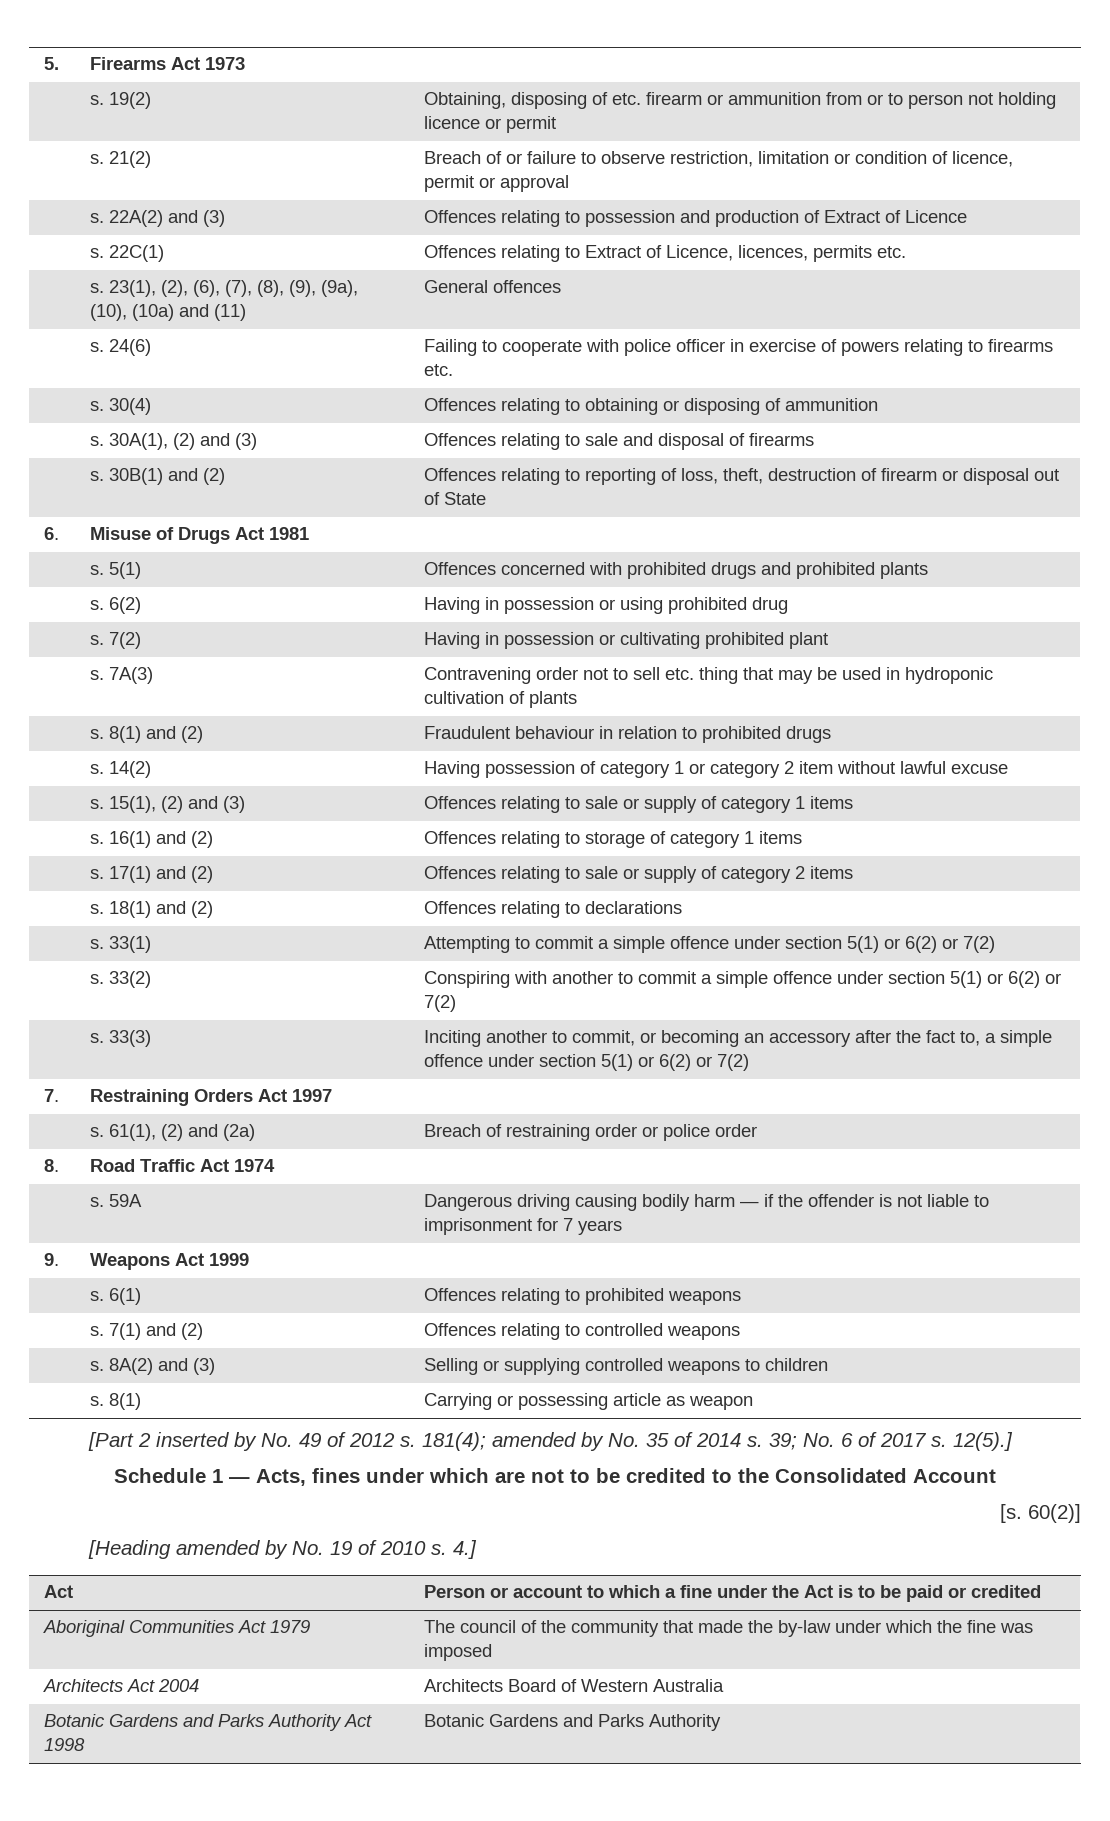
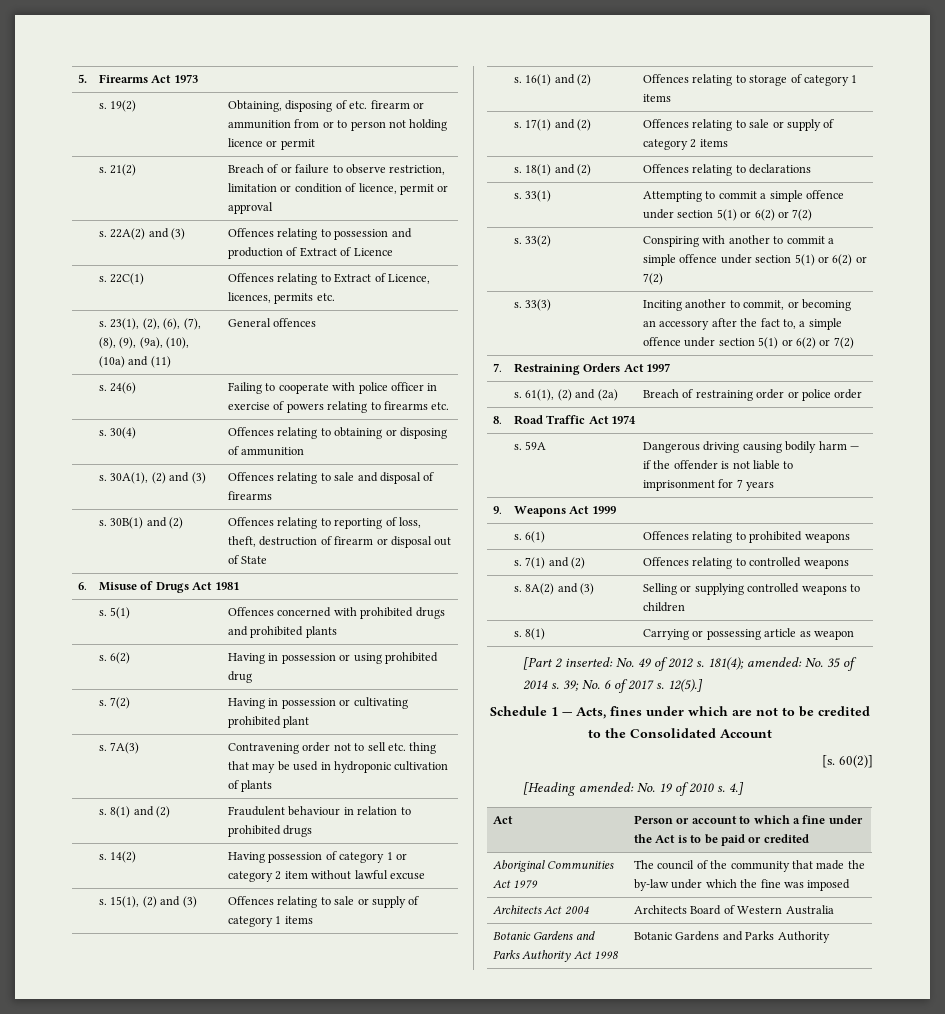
[155,1432,257,1451] inserted by -> [564,657,613,667] inserted:
[491,1432,604,1451] amended by -> [746,657,802,667] amended:
[175,1540,288,1559] amended by -> [578,782,634,792] amended:

